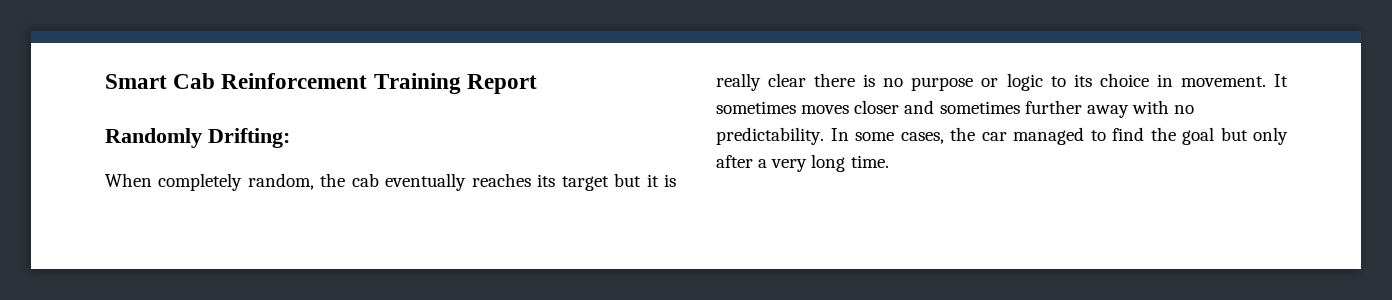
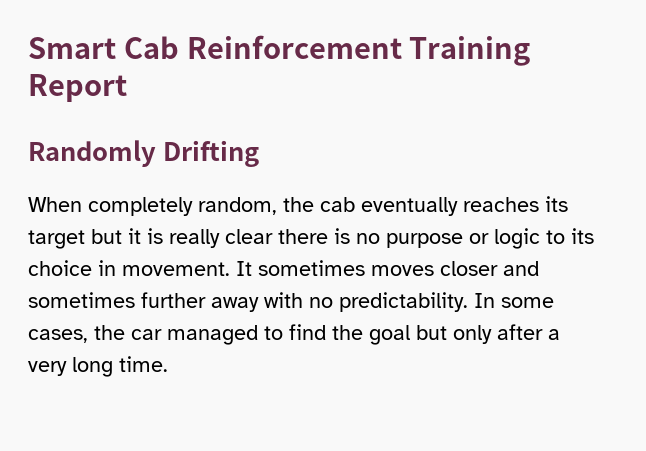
[208,128,290,148] Drifting: -> [162,140,259,167] Drifting

